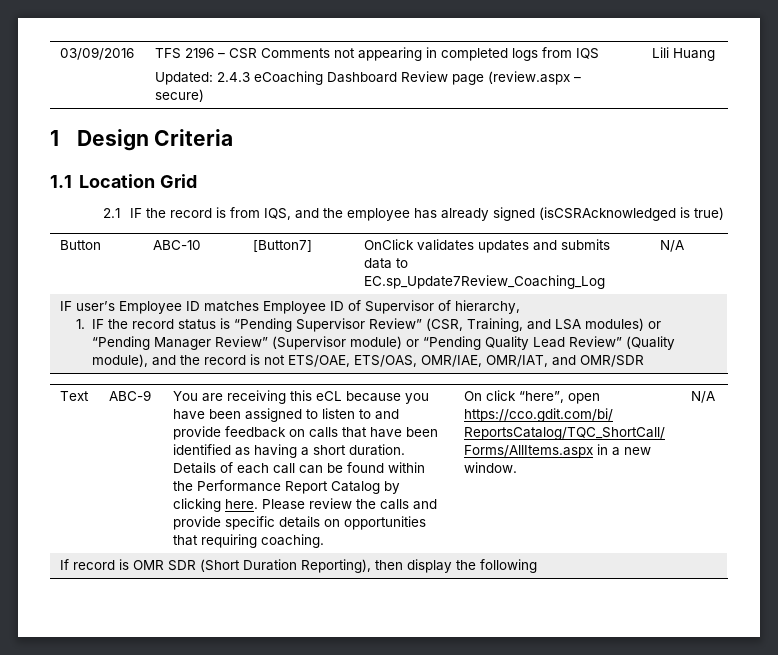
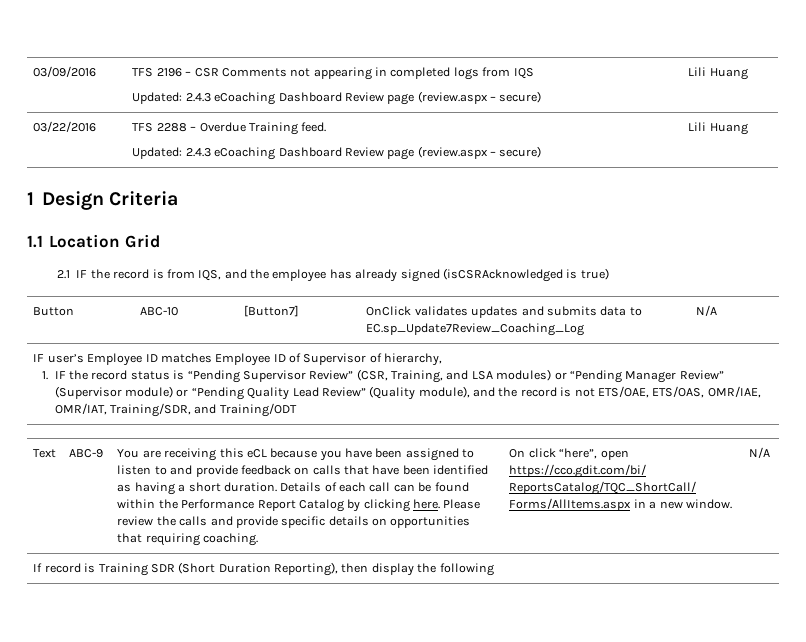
(716, 54) none -> [33,121,97,132] [132,122,327,135] [132,146,542,160] [688,122,748,135] // 03/22/2016 | TFS 2288 – Overdue Training feed. // Updated: 2.4.3 eCoaching Dashboard Review page (review.aspx – secure) | Lili Huang
[552,355,645,367] and OMR/SDR -> [110,403,297,417] Training/SDR, and Training/ODT
[133,560,165,570] OMR -> [98,563,148,576] Training

